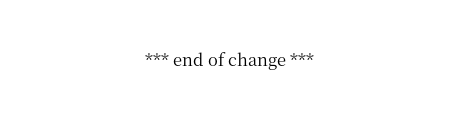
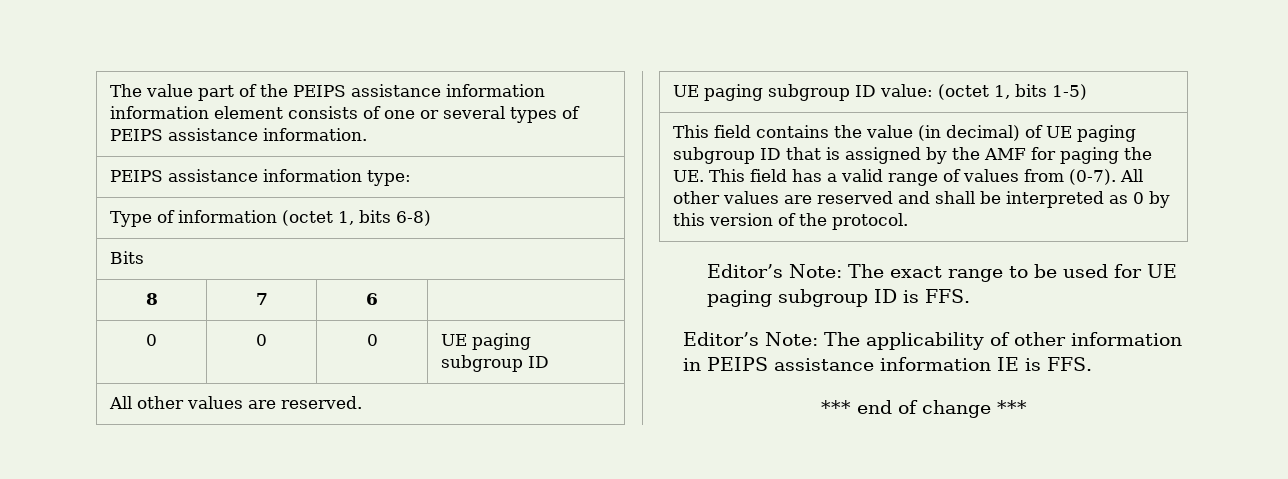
(144, 59) none -> [110,84,546,101] [110,106,581,123] [110,128,368,141] [110,169,412,186] [110,210,432,227] [110,251,145,264] [145,293,158,305] [255,293,268,305] [366,293,378,305] [146,334,157,346] [256,334,267,346] [366,334,378,346] [441,333,532,350] [441,355,550,372] [109,396,363,409] [673,84,1088,101] [673,125,1137,142] [673,147,1153,164] [673,169,1144,186] [673,191,1171,208] [673,213,909,230] [707,264,1178,282] [707,289,971,307] [683,332,1183,350] [683,357,1093,371] The value part of the PEIPS assistance information information element consists of one or several types of PEIPS assistance information. // PEIPS assistance information type: // Type of information (octet 1, bits 6-8) // Bits // 8 | 7 | 6 | // 0 | 0 | 0 | UE paging subgroup ID // All other values are reserved. // UE paging subgroup ID value: (octet 1, bits 1-5) // This field contains the value (in decimal) of UE paging subgroup ID that is assigned by the AMF for paging the UE. This field has a valid range of values from (0-7). All other values are reserved and shall be interpreted as 0 by this version of the protocol. // Editor’s Note: The exact range to be used for UE paging subgroup ID is FFS. // Editor’s Note: The applicability of other information in PEIPS assistance information IE is FFS. //

